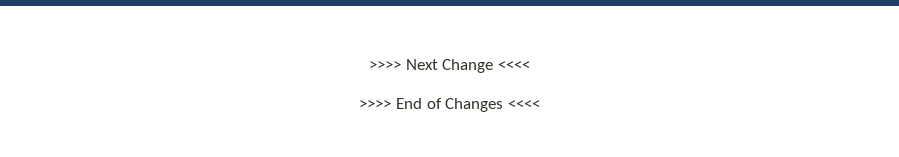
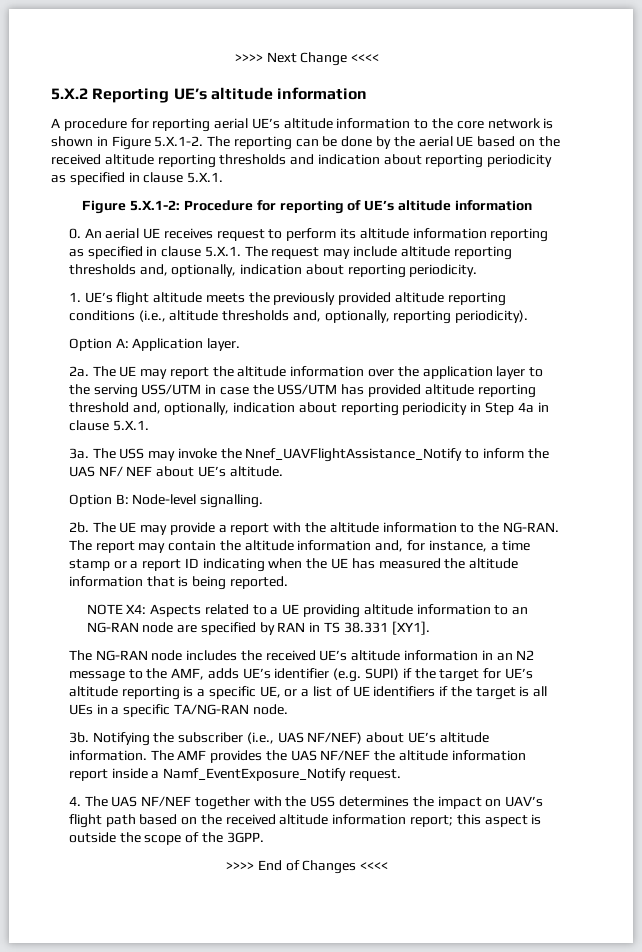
(530, 65) none -> [51,87,368,103] [51,118,554,132] [51,136,560,150] [51,154,553,168] [51,172,224,185] [82,200,532,214] [68,228,549,242] [68,246,512,260] [68,264,478,278] [68,292,506,306] [68,310,529,324] [68,338,241,351] [68,366,544,379] [68,384,536,398] [68,402,549,416] [68,420,149,431] [68,448,549,462] [68,466,283,477] [68,494,264,508] [68,522,559,535] [68,540,531,553] [68,558,519,572] [68,576,288,590] [86,604,529,618] [86,621,430,635] [68,650,535,661] [68,668,533,682] [68,686,548,700] [68,704,288,717] [68,732,489,746] [68,750,526,763] [68,768,401,781] [68,796,544,810] [68,814,542,828] [68,832,264,845] // 5.X.2 Reporting UE’s altitude information // A procedure for reporting aerial UE’s altitude information to the core network is shown in Figure 5.X.1-2. The reporting can be done by the aerial UE based on the received altitude reporting thresholds and indication about reporting periodicity as specified in clause 5.X.1. // Figure 5.X.1-2: Procedure for reporting of UE’s altitude information // 0. An aerial UE receives request to perform its altitude information reporting as specified in clause 5.X.1. The request may include altitude reporting thresholds and, optionally, indication about reporting periodicity. // 1. UE’s flight altitude meets the previously provided altitude reporting conditions (i.e., altitude thresholds and, optionally, reporting periodicity). // Option A: Application layer. // 2a. The UE may report the altitude information over the application layer to the serving USS/UTM in case the USS/UTM has provided altitude reporting threshold and, optionally, indication about reporting periodicity in Step 4a in clause 5.X.1. // 3a. The USS may invoke the Nnef_UAVFlightAssistance_Notify to inform the UAS NF/ NEF about UE’s altitude. // Option B: Node-level signalling. // 2b. The UE may provide a report with the altitude information to the NG-RAN. The report may contain the altitude information and, for instance, a time stamp or a report ID indicating when the UE has measured the altitude information that is being reported. // NOTE X4: Aspects related to a UE providing altitude information to an NG-RAN node are specified by RAN in TS 38.331 [XY1]. // The NG-RAN node includes the received UE’s altitude information in an N2 message to the AMF, adds UE’s identifier (e.g. SUPI) if the target for UE’s altitude reporting is a specific UE, or a list of UE identifiers if the target is all UEs in a specific TA/NG-RAN node. // 3b. Notifying the subscriber (i.e., UAS NF/NEF) about UE’s altitude information. The AMF provides the UAS NF/NEF the altitude information report inside a Namf_EventExposure_Notify request. // 4. The UAS NF/NEF together with the USS determines the impact on UAV’s flight path based on the received altitude information report; this aspect is outside the scope of the 3GPP.

